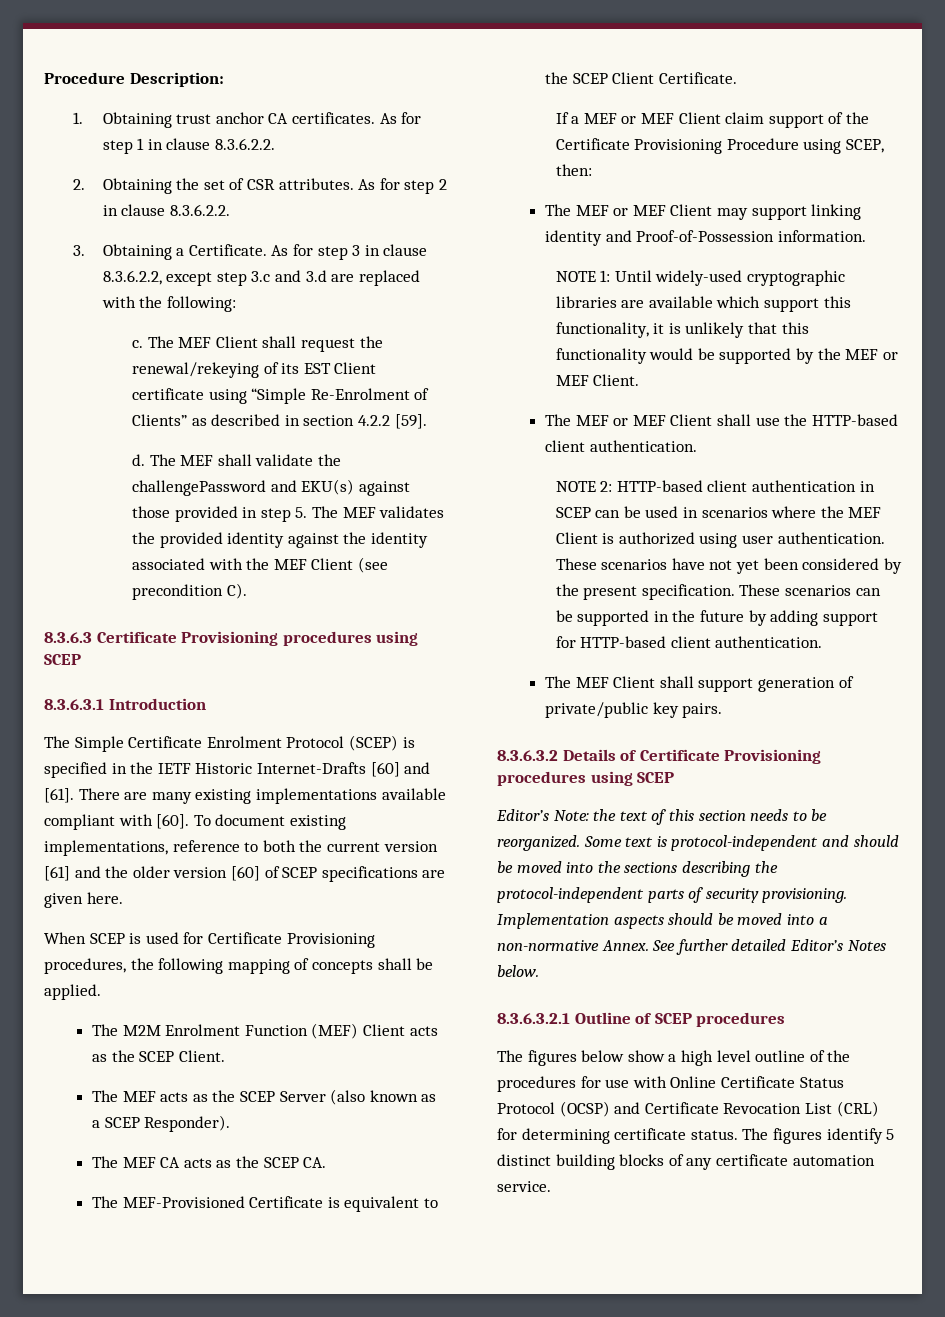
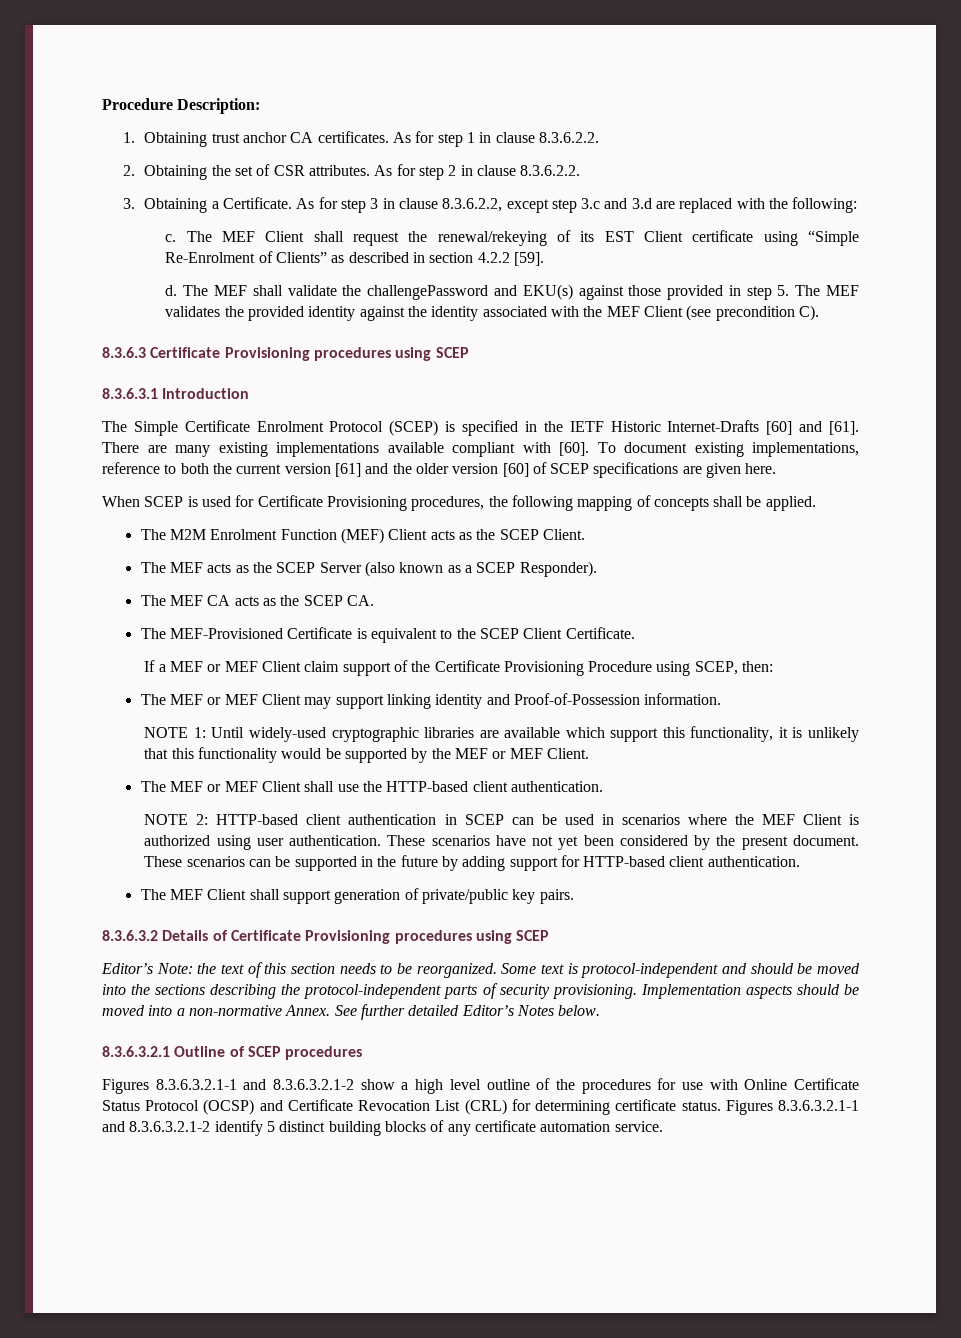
[641,584,735,600] specification. -> [793,835,859,846] document.
[497,1050,625,1066] The figures below -> [102,1079,355,1094] Figures 8.3.6.3.2.1-1 and 8.3.6.3.2.1-2
[742,1128,822,1144] The figures -> [725,1100,860,1115] [102,1121,211,1132] Figures 8.3.6.3.2.1-1 and 8.3.6.3.2.1-2

